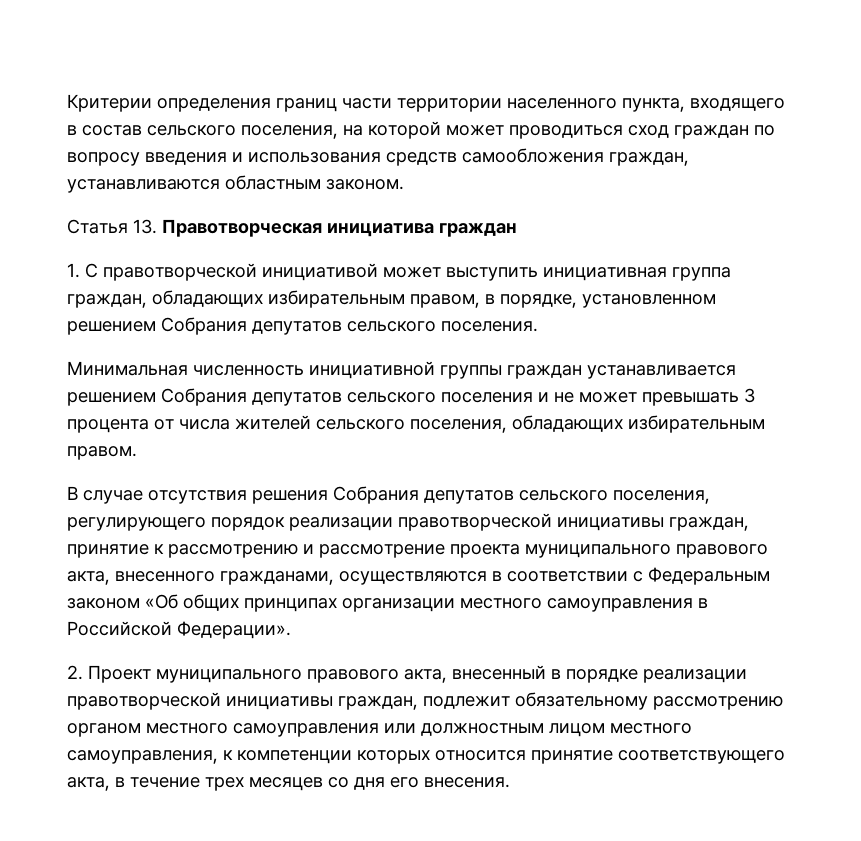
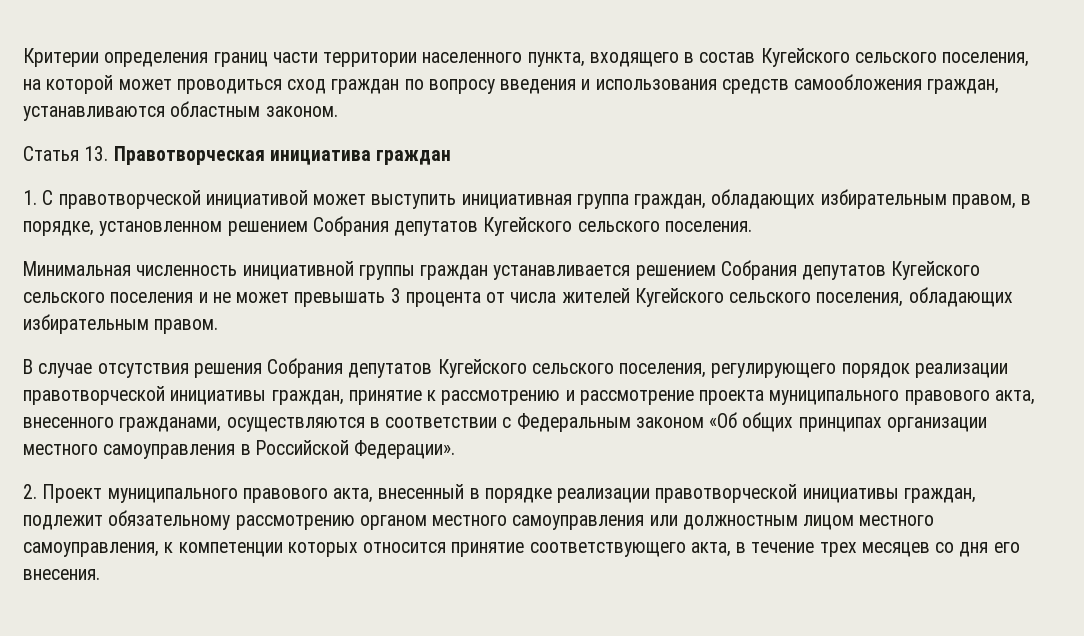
(142, 130) none -> [760,48,850,67] Кугейского
(342, 328) none -> [483,217,573,236] Кугейского
(342, 399) none -> [891,261,981,280] Кугейского
(311, 422) none -> [634,288,724,307] Кугейского
(514, 497) none -> [437,359,527,378] Кугейского

